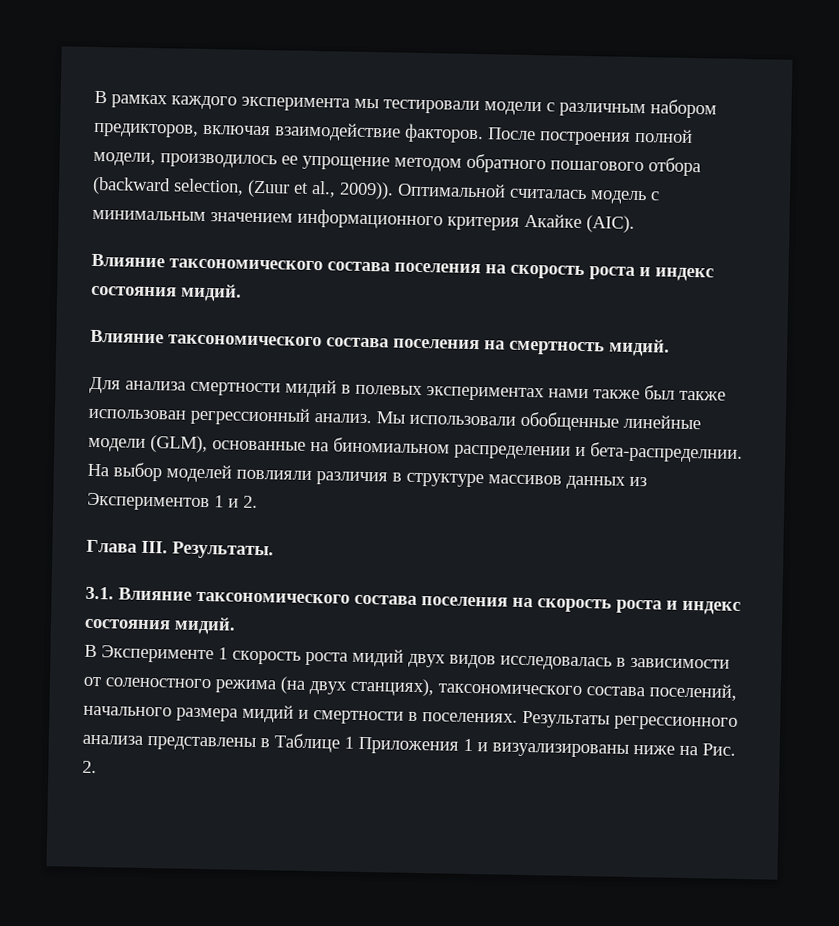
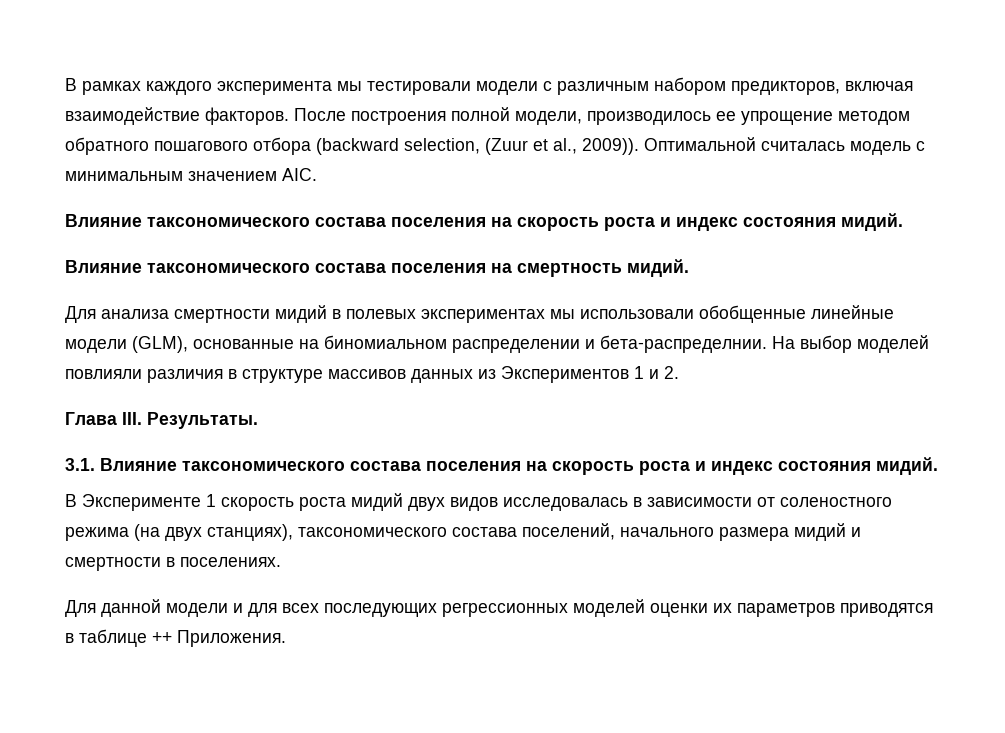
[297,208,635,233] информационного критерия Акайке (AIC). -> [282,168,317,181] AIC.
[548,385,726,401] [88,406,405,426] нами также был также использован регрессионный анализ. Мы -> [550,309,575,319] мы
[522,710,738,731] [82,733,736,758] [82,760,97,774] Результаты регрессионного анализа представлены в Таблице 1 Приложения 1 и визуализированы ниже на Рис. 2. -> [65,599,933,617] [65,629,286,647] // Для данной модели и для всех последующих регрессионных моделей оценки их параметров приводятся в таблице ++ Приложения.

